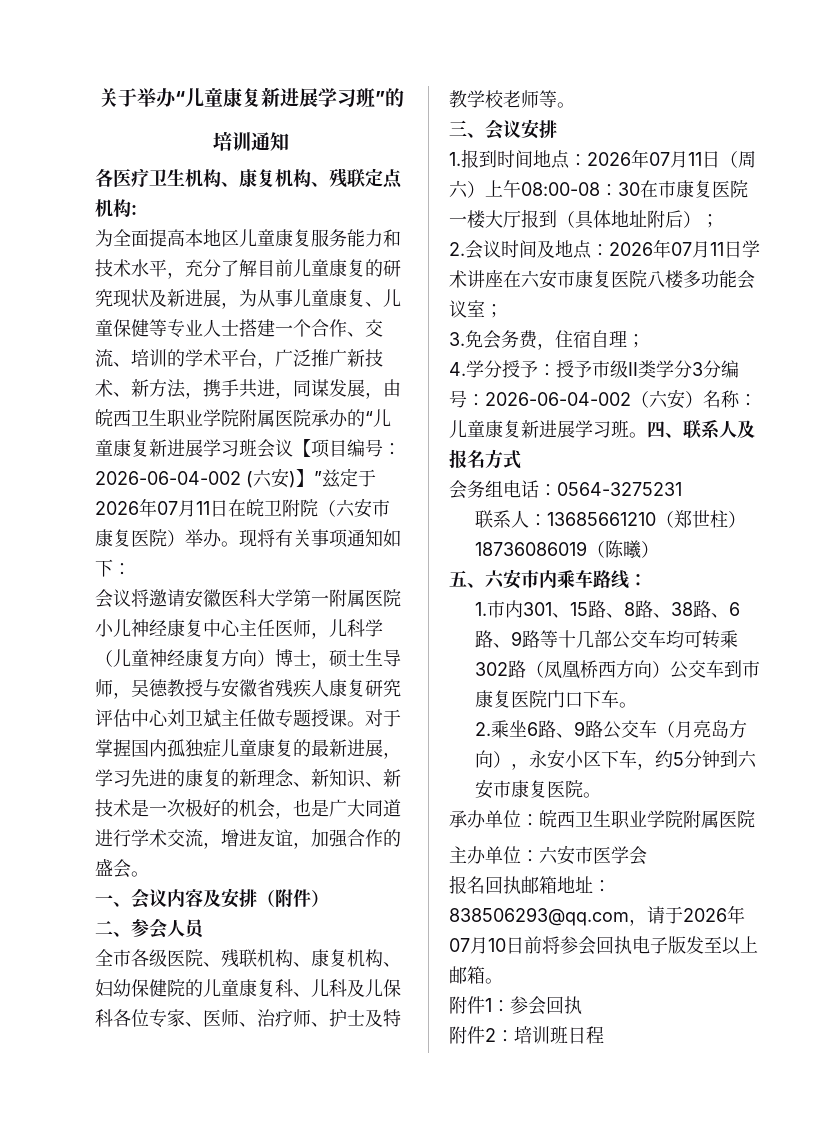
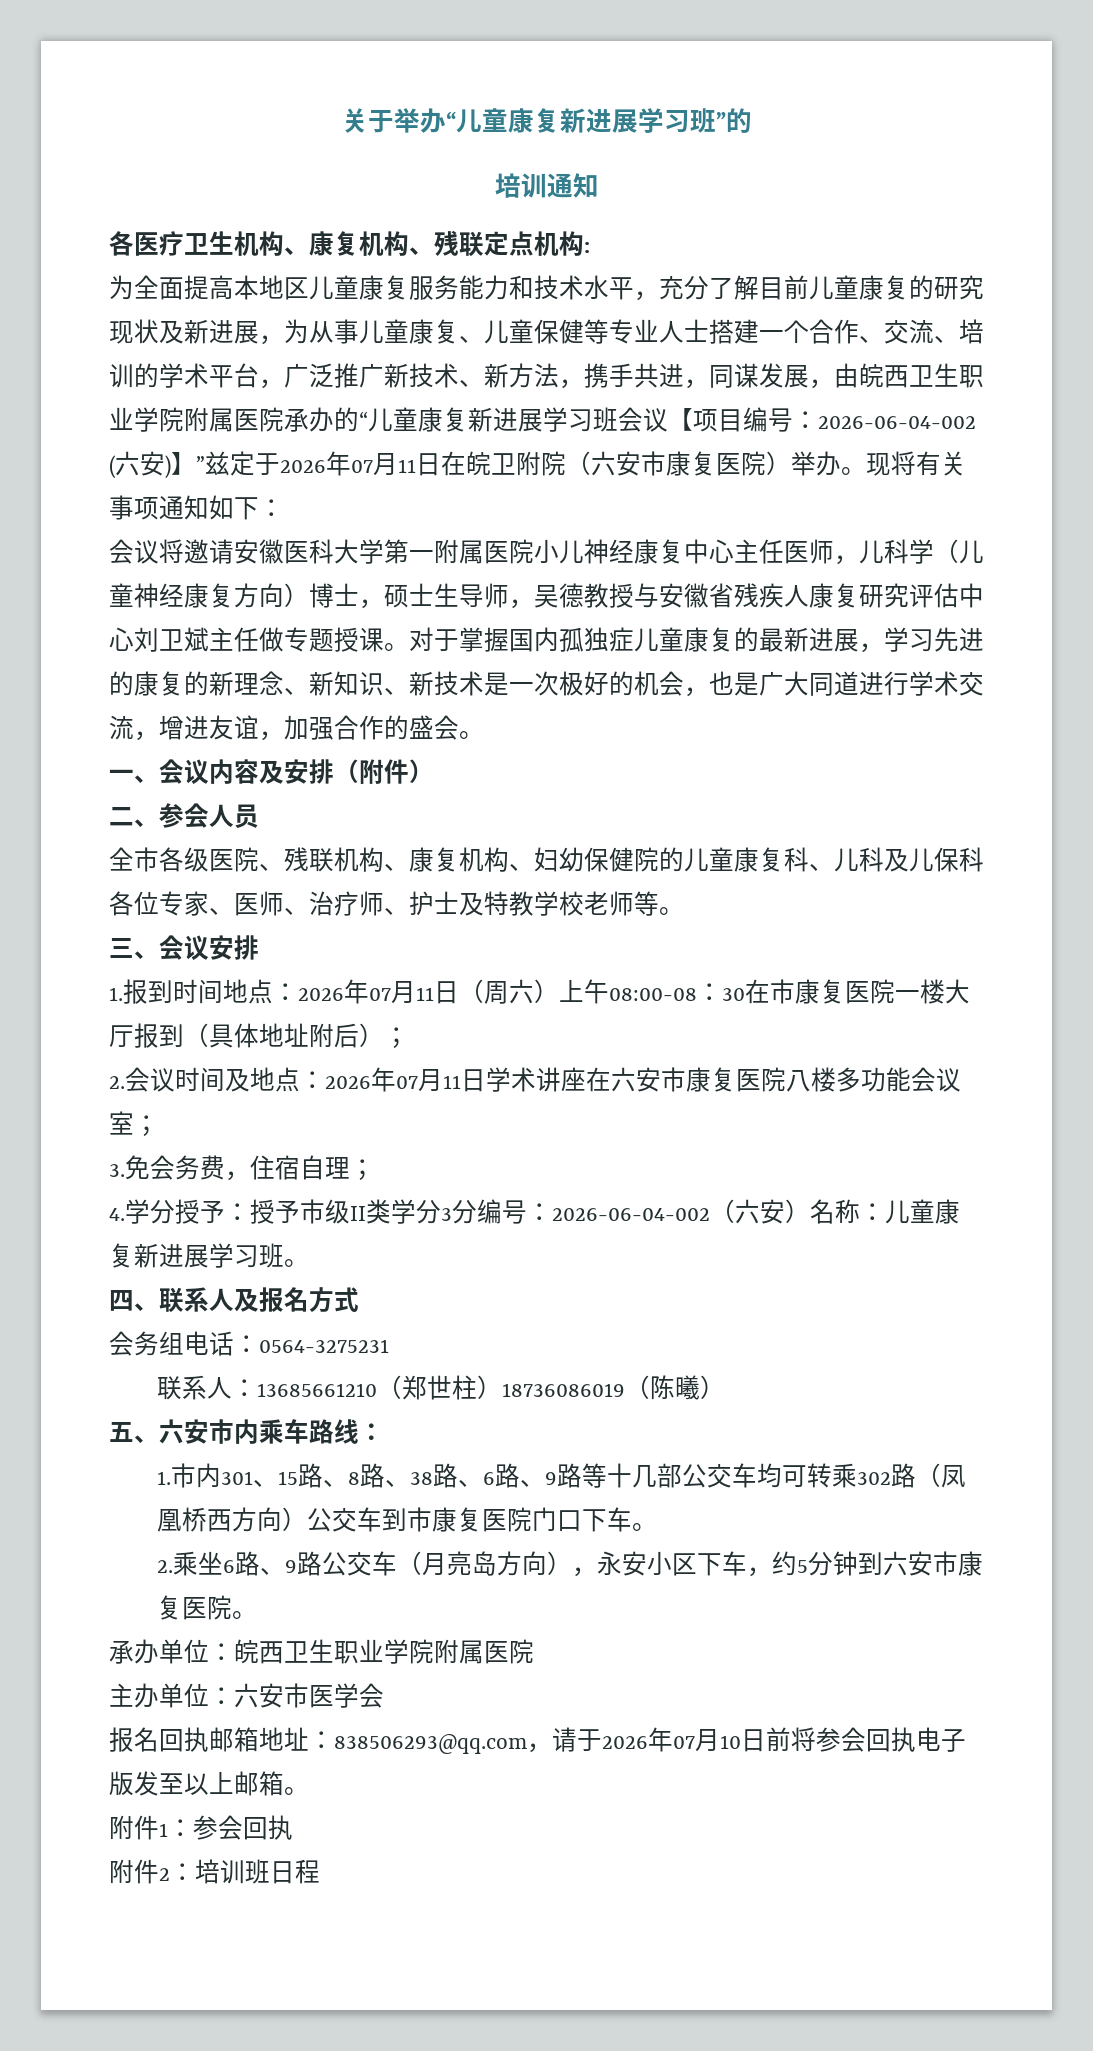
(647, 435) none -> (309, 1263) //

